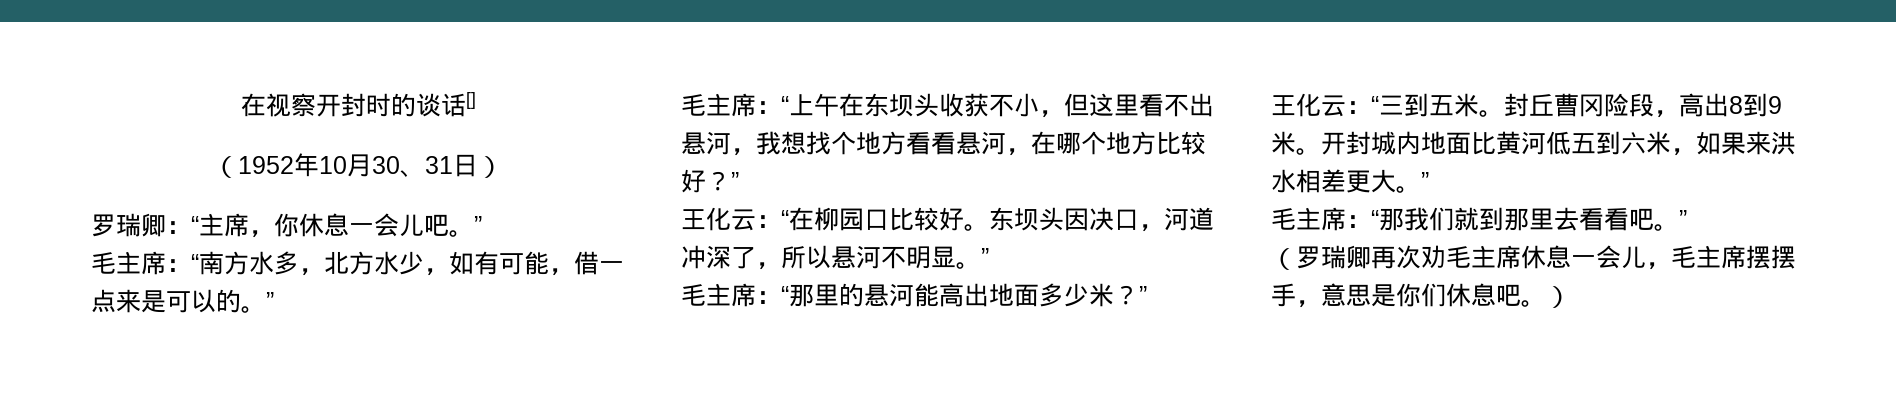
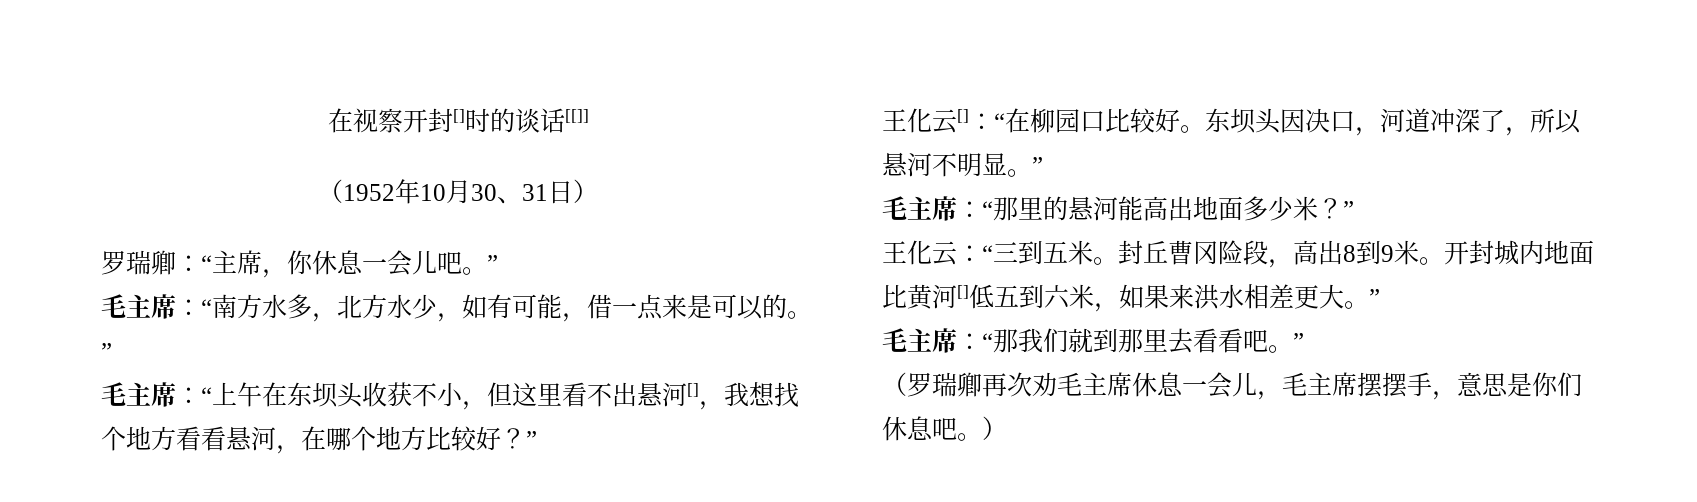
(366, 105) none -> [452,109,465,123] []
[465,92,476,109] [] -> [564,109,589,123] [[]]
(731, 143) none -> [687,383,699,397] []
(756, 220) none -> [957,109,969,123] []
(1546, 143) none -> [957,285,969,299] []

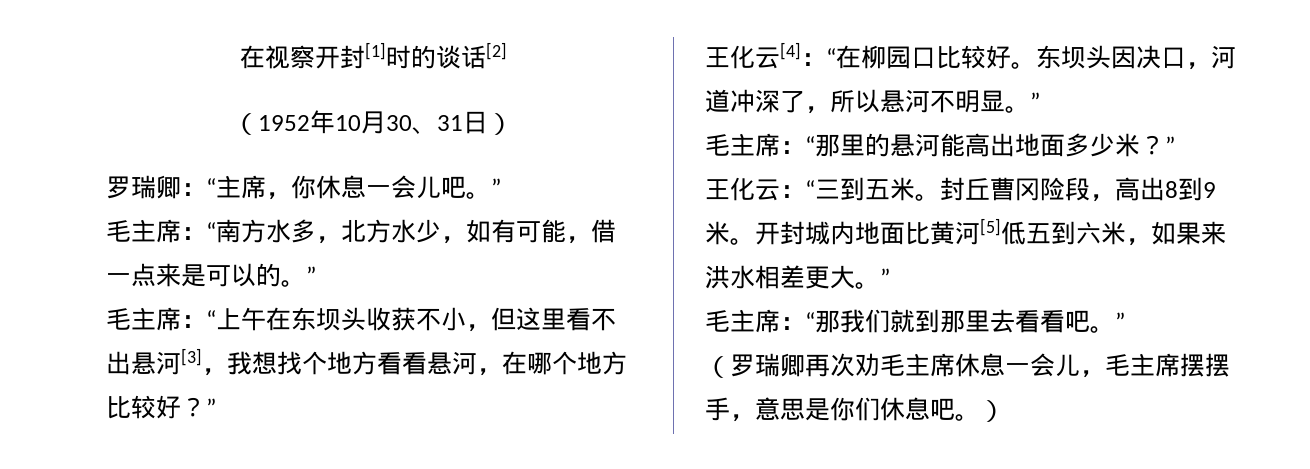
[452,109,465,123] [] -> [364,42,386,60] [1]
[564,109,589,123] [[]] -> [485,42,507,60] [2]
[687,383,699,397] [] -> [181,348,202,366] [3]
[957,109,969,123] [] -> [780,42,801,60] [4]
[957,285,969,299] [] -> [980,218,1001,236] [5]

